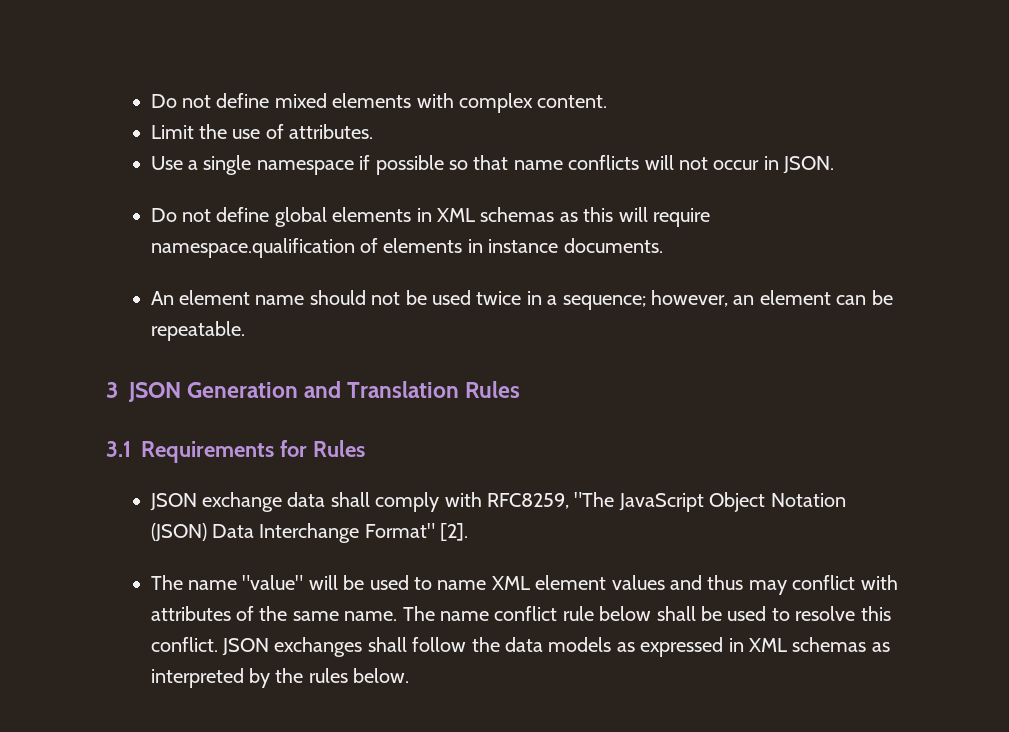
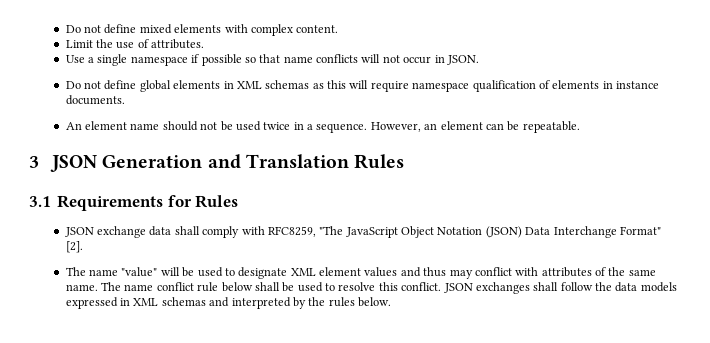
[150,238,355,258] namespace.qualification -> [412,80,536,92] namespace qualification
[562,290,728,310] sequence; however, -> [316,122,421,133] sequence. However,
[437,580,487,590] name -> [238,267,288,279] designate
[616,642,635,652] as -> (677, 287) none
[871,642,890,652] as -> [209,297,230,307] and

